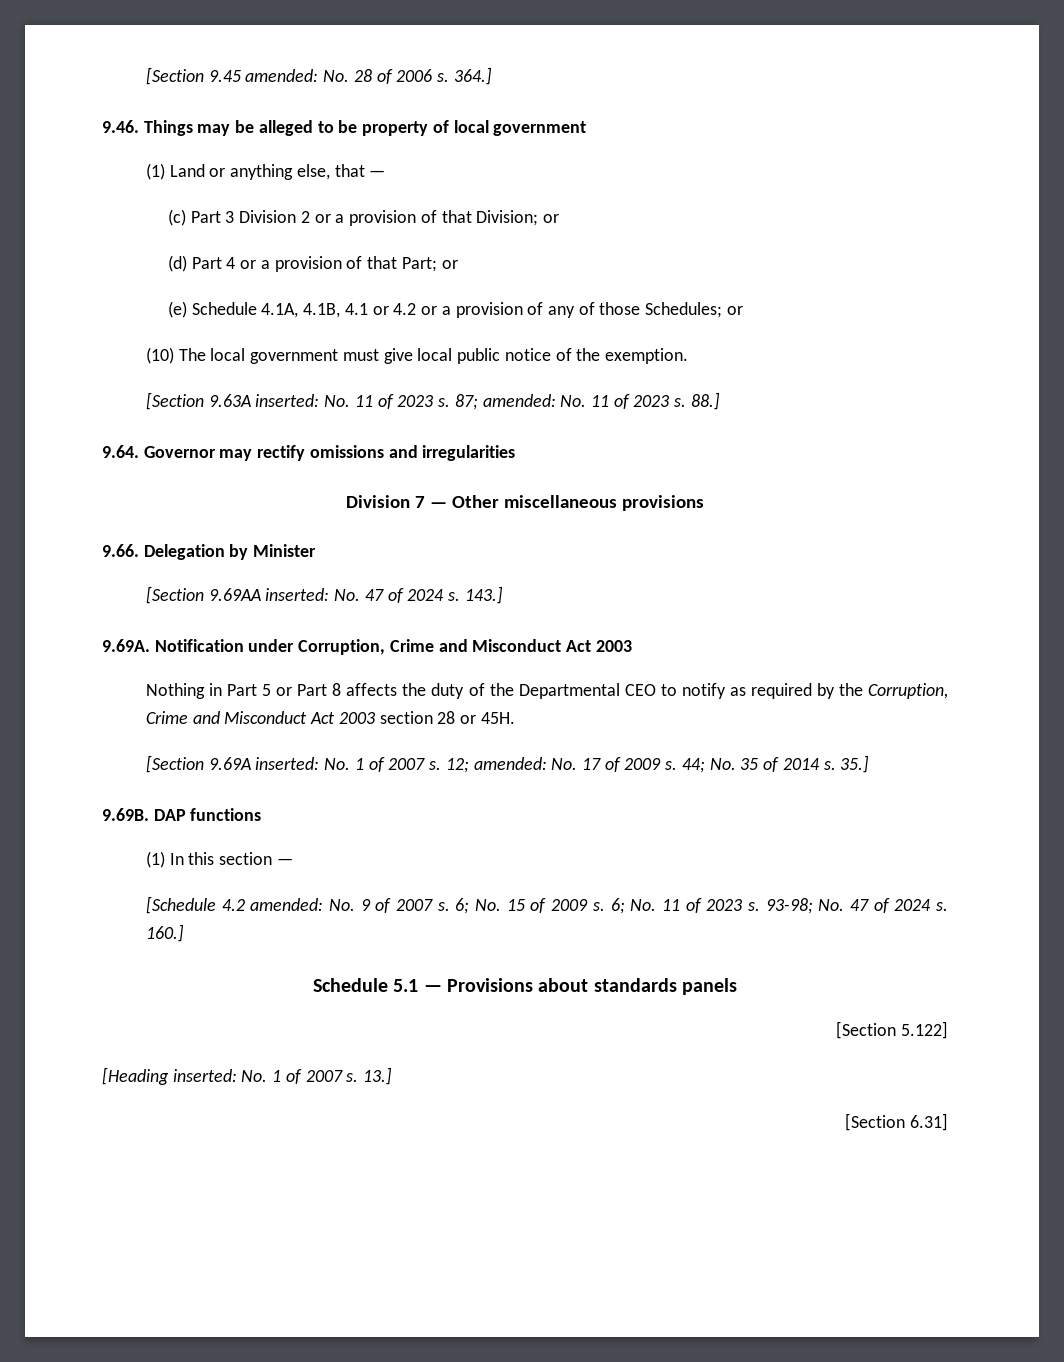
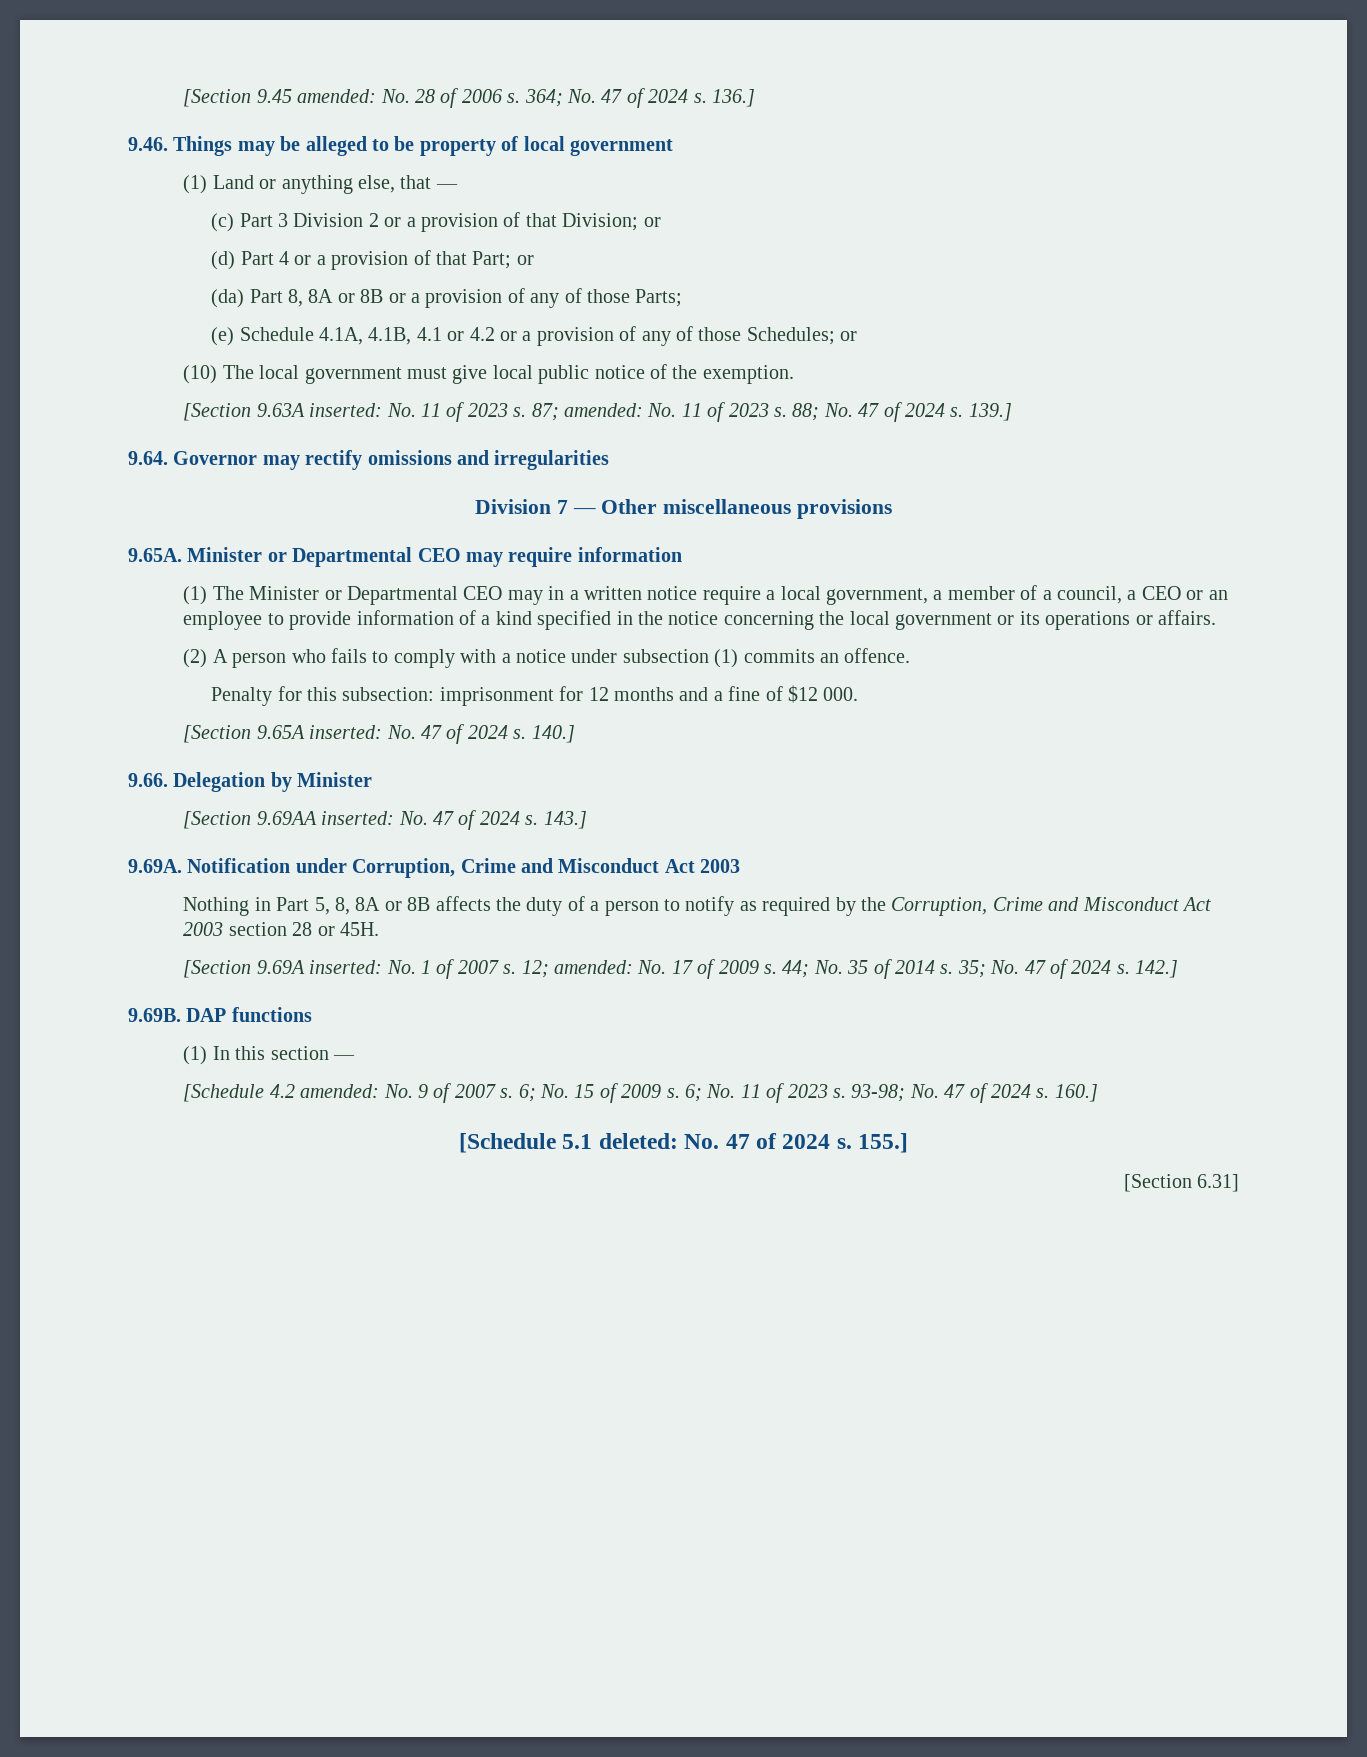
[453,67,492,85] 364.] -> [524,88,756,108] 364; No. 47 of 2024 s. 136.]
(458, 264) none -> [211,288,683,308] // (da) Part 8, 8A or 8B or a provision of any of those Parts;
[690,392,720,410] 88.] -> [792,402,1012,422] 88; No. 47 of 2024 s. 139.]
(704, 503) none -> [128,547,682,567] [183,585,1228,605] [183,610,1217,630] [183,648,911,668] [211,685,859,706] [183,724,575,744] // 9.65A. Minister or Departmental CEO may require information // (1) The Minister or Departmental CEO may in a written notice require a local government, a member of a council, a CEO or an employee to provide information of a kind specified in the notice concerning the local government or its operations or affairs. // (2) A person who fails to comply with a notice under subsection (1) commits an offence. // Penalty for this subsection: imprisonment for 12 months and a fine of $12 000. // [Section 9.65A inserted: No. 47 of 2024 s. 140.]
[262,683,342,696] 5 or Part 8 -> [314,897,431,915] 5, 8, 8A or 8B
[489,683,656,699] the Departmental CEO -> [590,901,659,916] a person
[840,755,870,773] 35.] -> [957,959,1179,979] 35; No. 47 of 2024 s. 142.]
[313,978,737,995] [836,1021,948,1039] [102,1067,393,1085] Schedule 5.1 — Provisions about standards panels // [Section 5.122] // [Heading inserted: No. 1 of 2007 s. 13.] -> [459,1133,908,1153] [Schedule 5.1 deleted: No. 47 of 2024 s. 155.]

